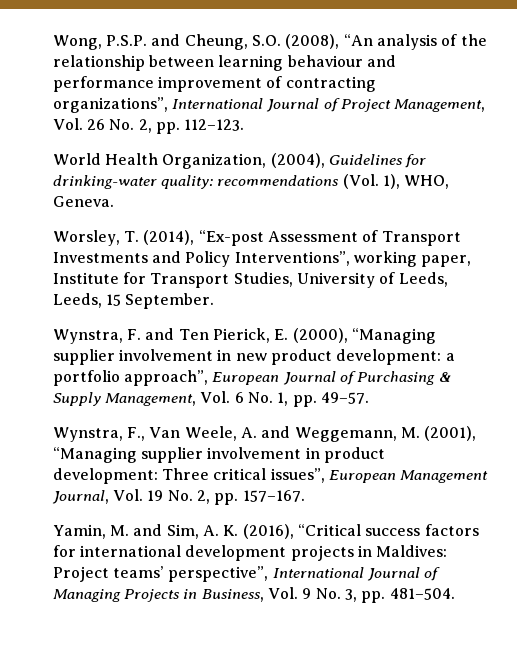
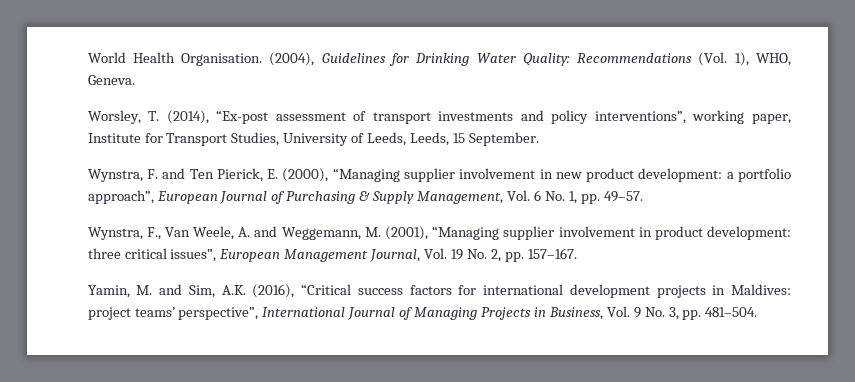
[52,34,487,50] [52,55,397,71] [52,76,376,92] [52,97,486,113] [52,118,245,134] Wong, P.S.P. and Cheung, S.O. (2008), “An analysis of the relationship between learning behaviour and performance improvement of contracting organizations”, International Journal of Project Management, Vol. 26 No. 2, pp. 112–123. // -> (87, 57) none
[162,153,267,169] Organization, -> [181,53,263,66] Organisation.
[52,175,340,189] drinking-water quality: recommendations -> [415,53,693,66] Drinking Water Quality: Recommendations
[268,230,461,246] [52,251,350,267] Assessment of Transport Investments and Policy Interventions”, -> [275,110,686,124] assessment of transport investments and policy interventions”,
[162,468,210,480] Three -> [87,248,121,259] three
[203,525,239,536] A. K. -> [221,285,246,295] A.K.
[52,566,109,582] Project -> [87,307,131,320] project

